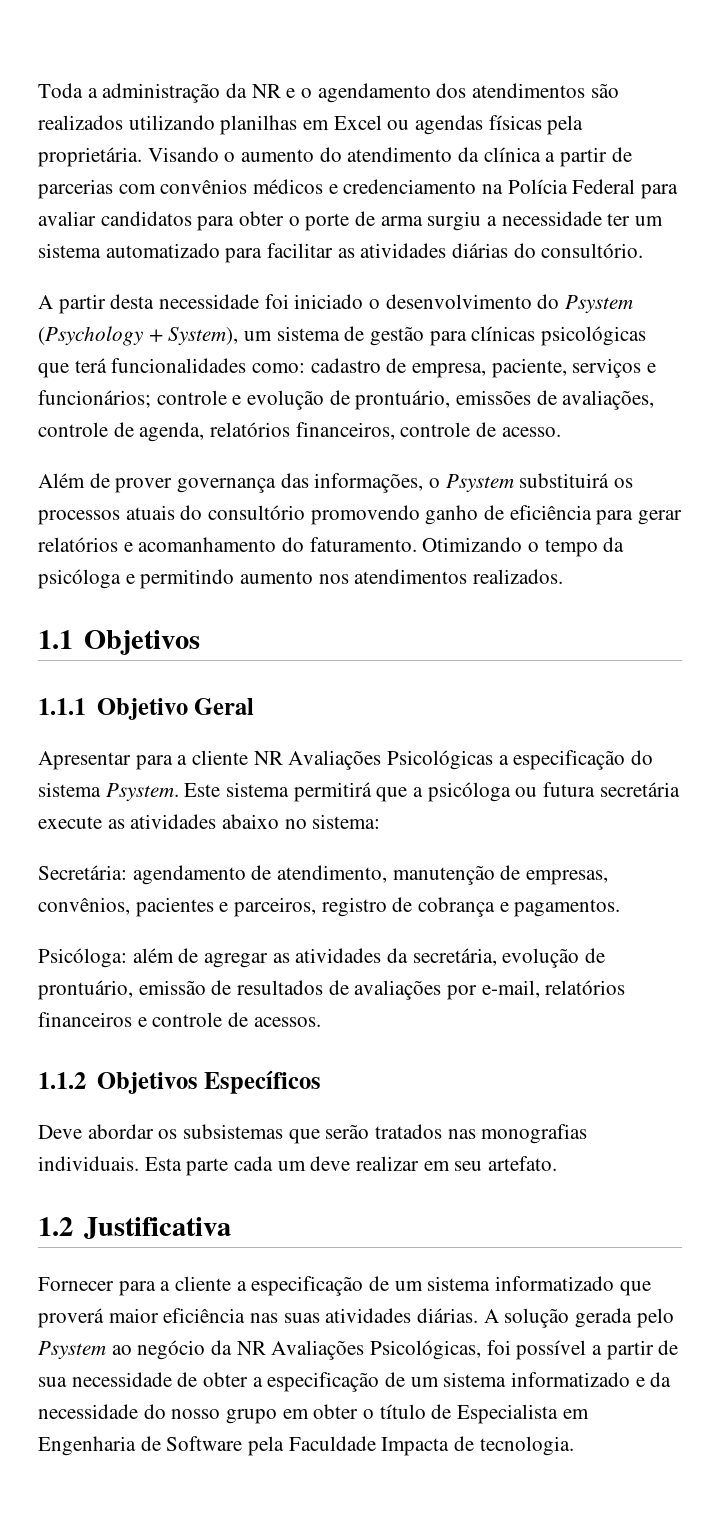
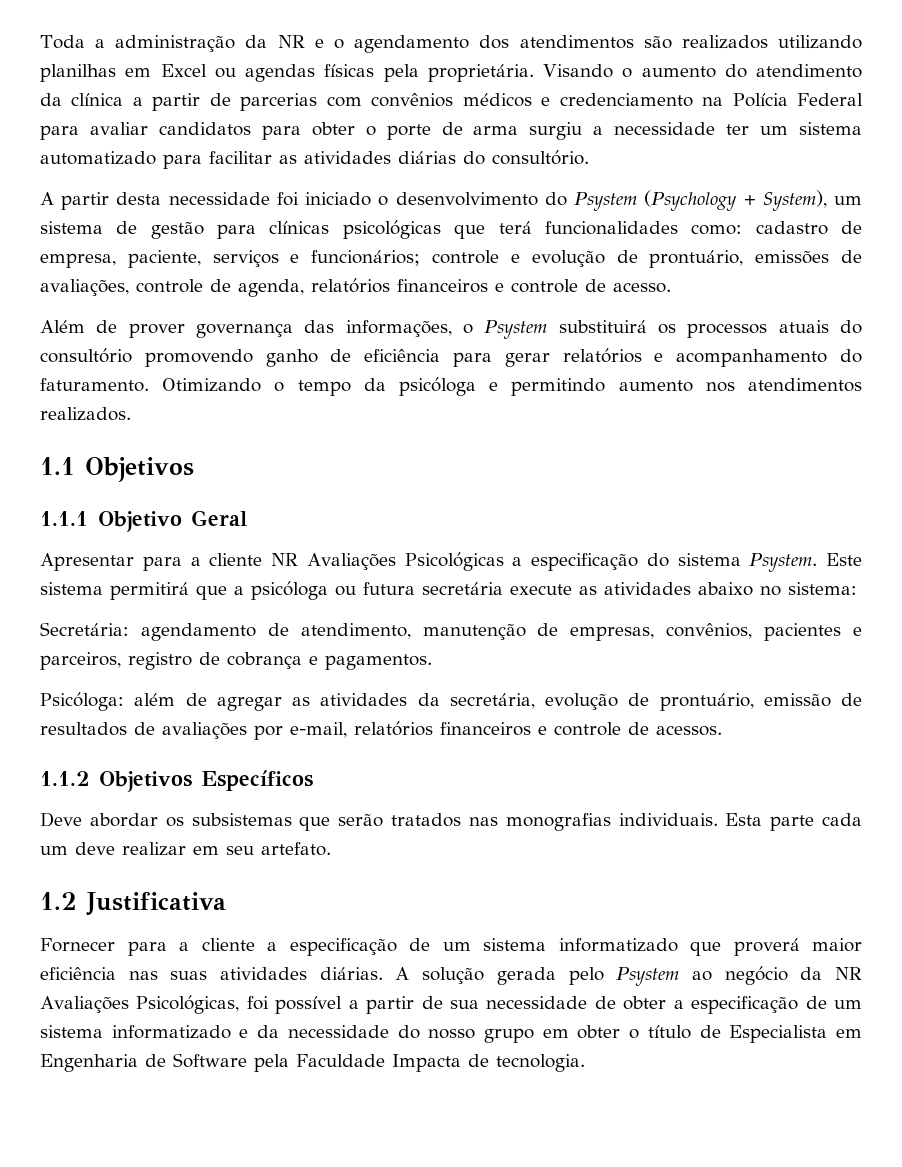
[295,422,395,440] financeiros, -> [397,279,504,293] financeiros e
[138,537,277,552] acomanhamento -> [676,349,828,367] acompanhamento

